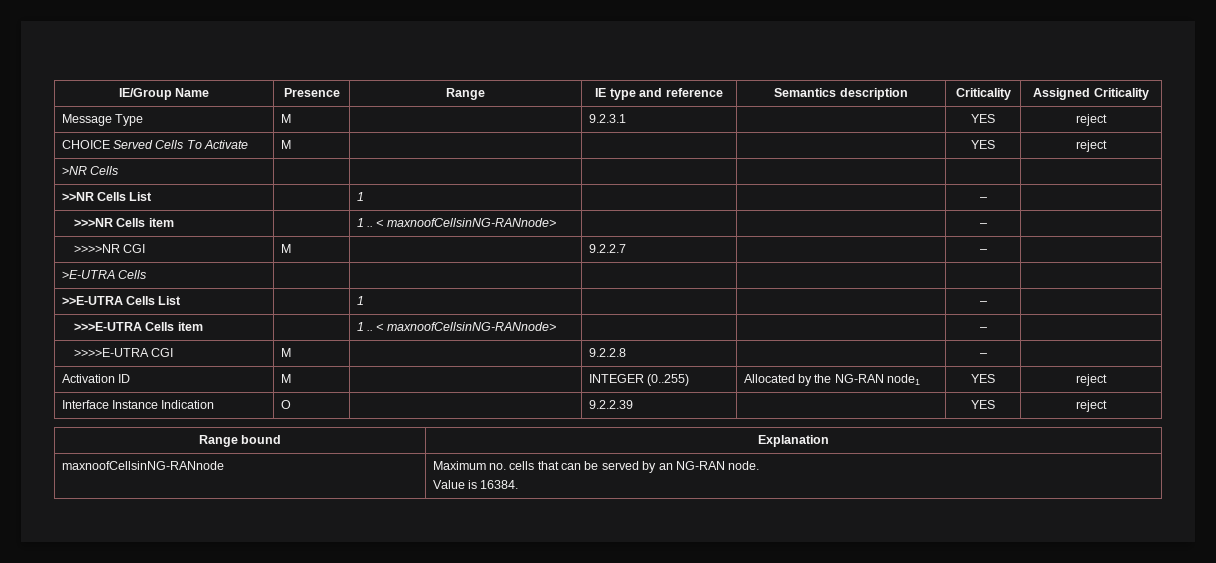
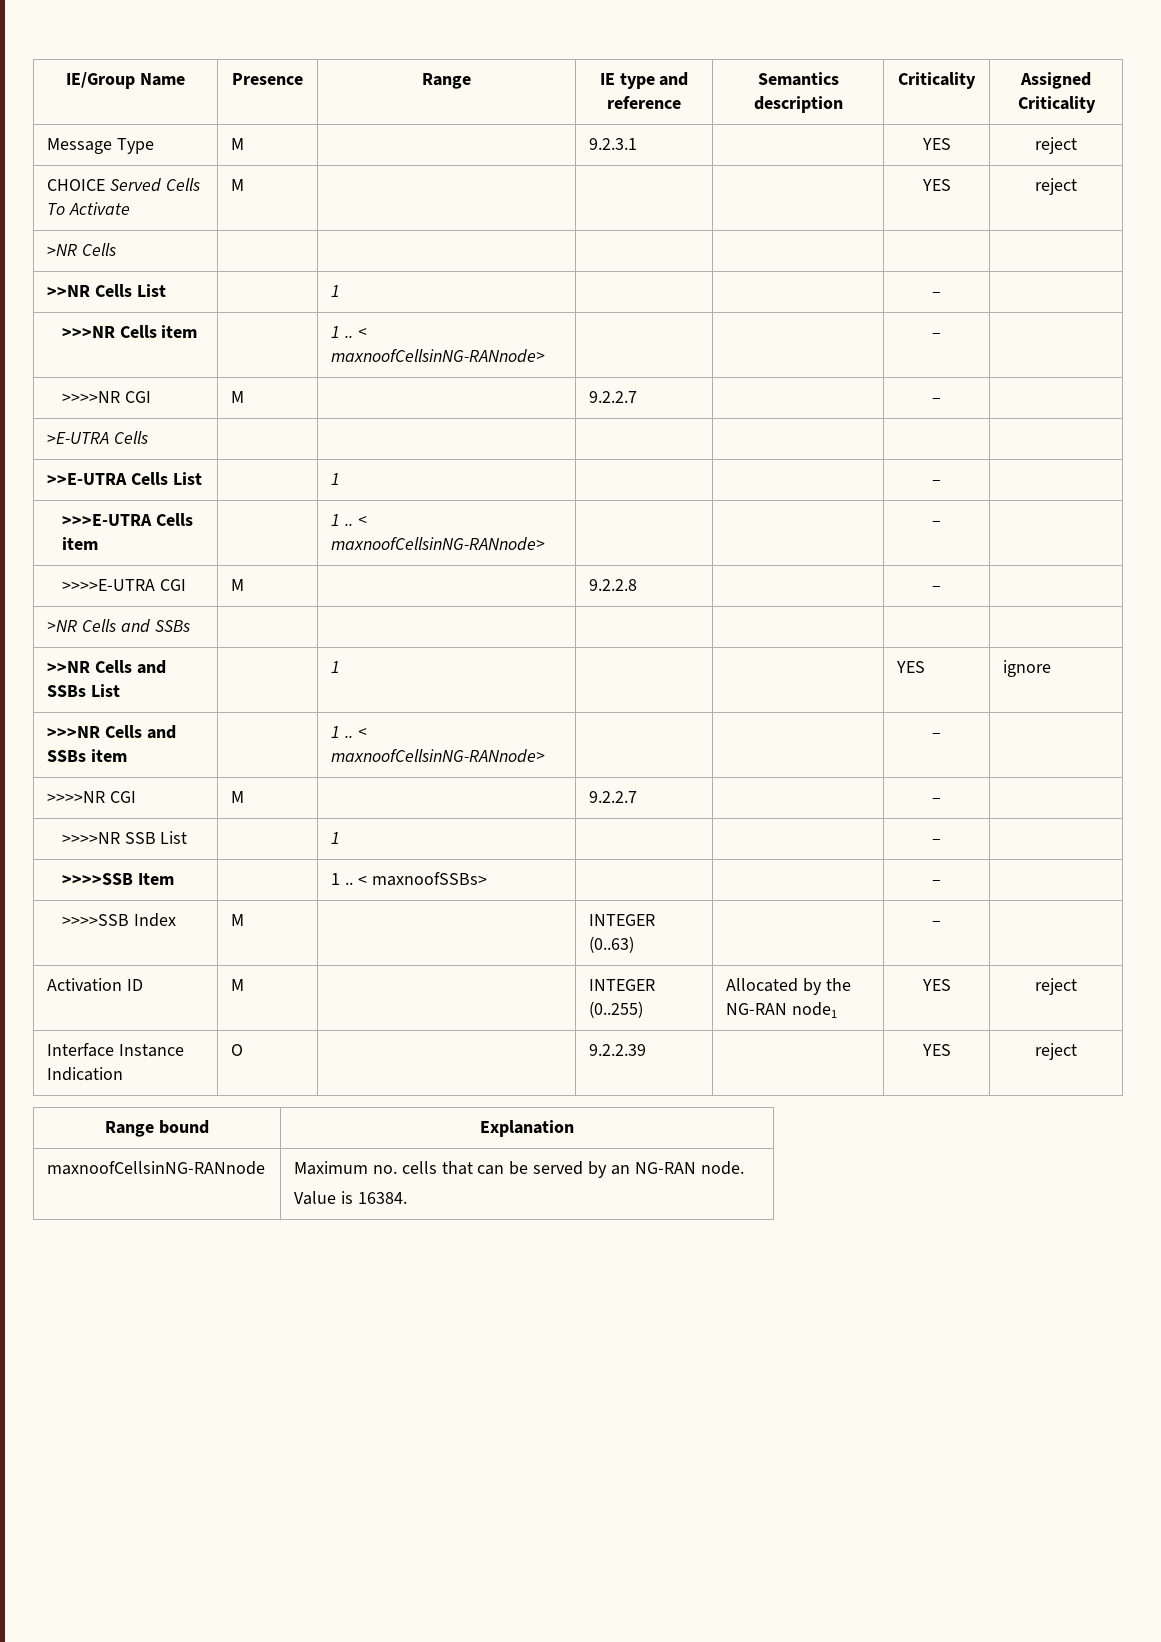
(987, 355) none -> [47,619,190,633] [47,660,166,674] [47,684,120,697] [331,661,341,673] [896,661,926,673] [1003,660,1052,677] [47,725,176,739] [47,749,127,762] [331,726,367,738] [331,749,546,763] [932,732,941,738] [47,791,136,803] [231,791,245,803] [589,791,638,803] [932,797,941,803] [61,831,188,844] [331,832,341,844] [932,838,941,844] [61,873,174,885] [331,872,487,886] [932,879,941,885] [61,913,176,927] [231,914,245,926] [589,914,656,926] [589,936,635,953] [932,920,941,926] // >NR Cells and SSBs | | | | | | // >>NR Cells and SSBs List | | 1 | | | YES | ignore // >>>NR Cells and SSBs item | | 1 .. < maxnoofCellsinNG-RANnode> | | | – | // >>>>NR CGI | M | | 9.2.2.7 | | – | // >>>>NR SSB List | | 1 | | | – | // >>>>SSB Item | | 1 .. < maxnoofSSBs> | | | – | // >>>>SSB Index | M | | INTEGER (0..63) | | – |

